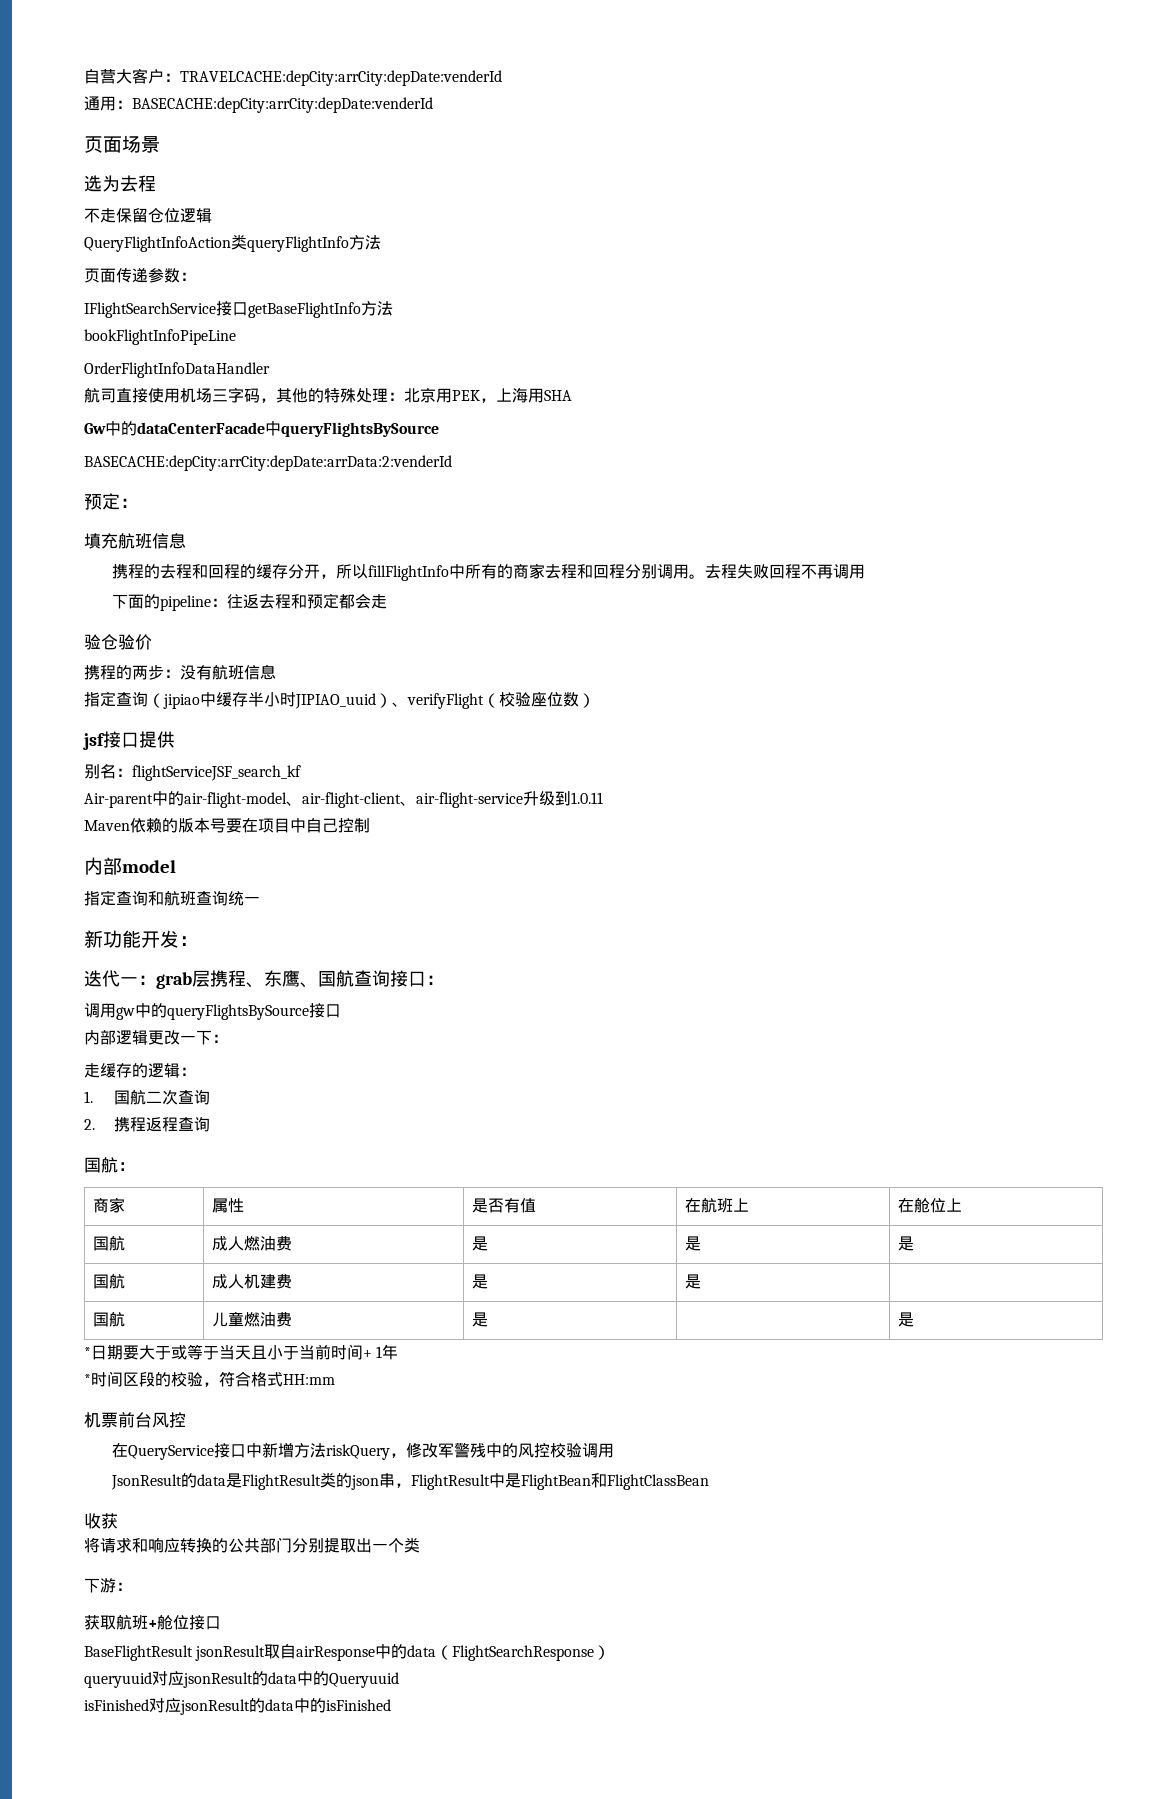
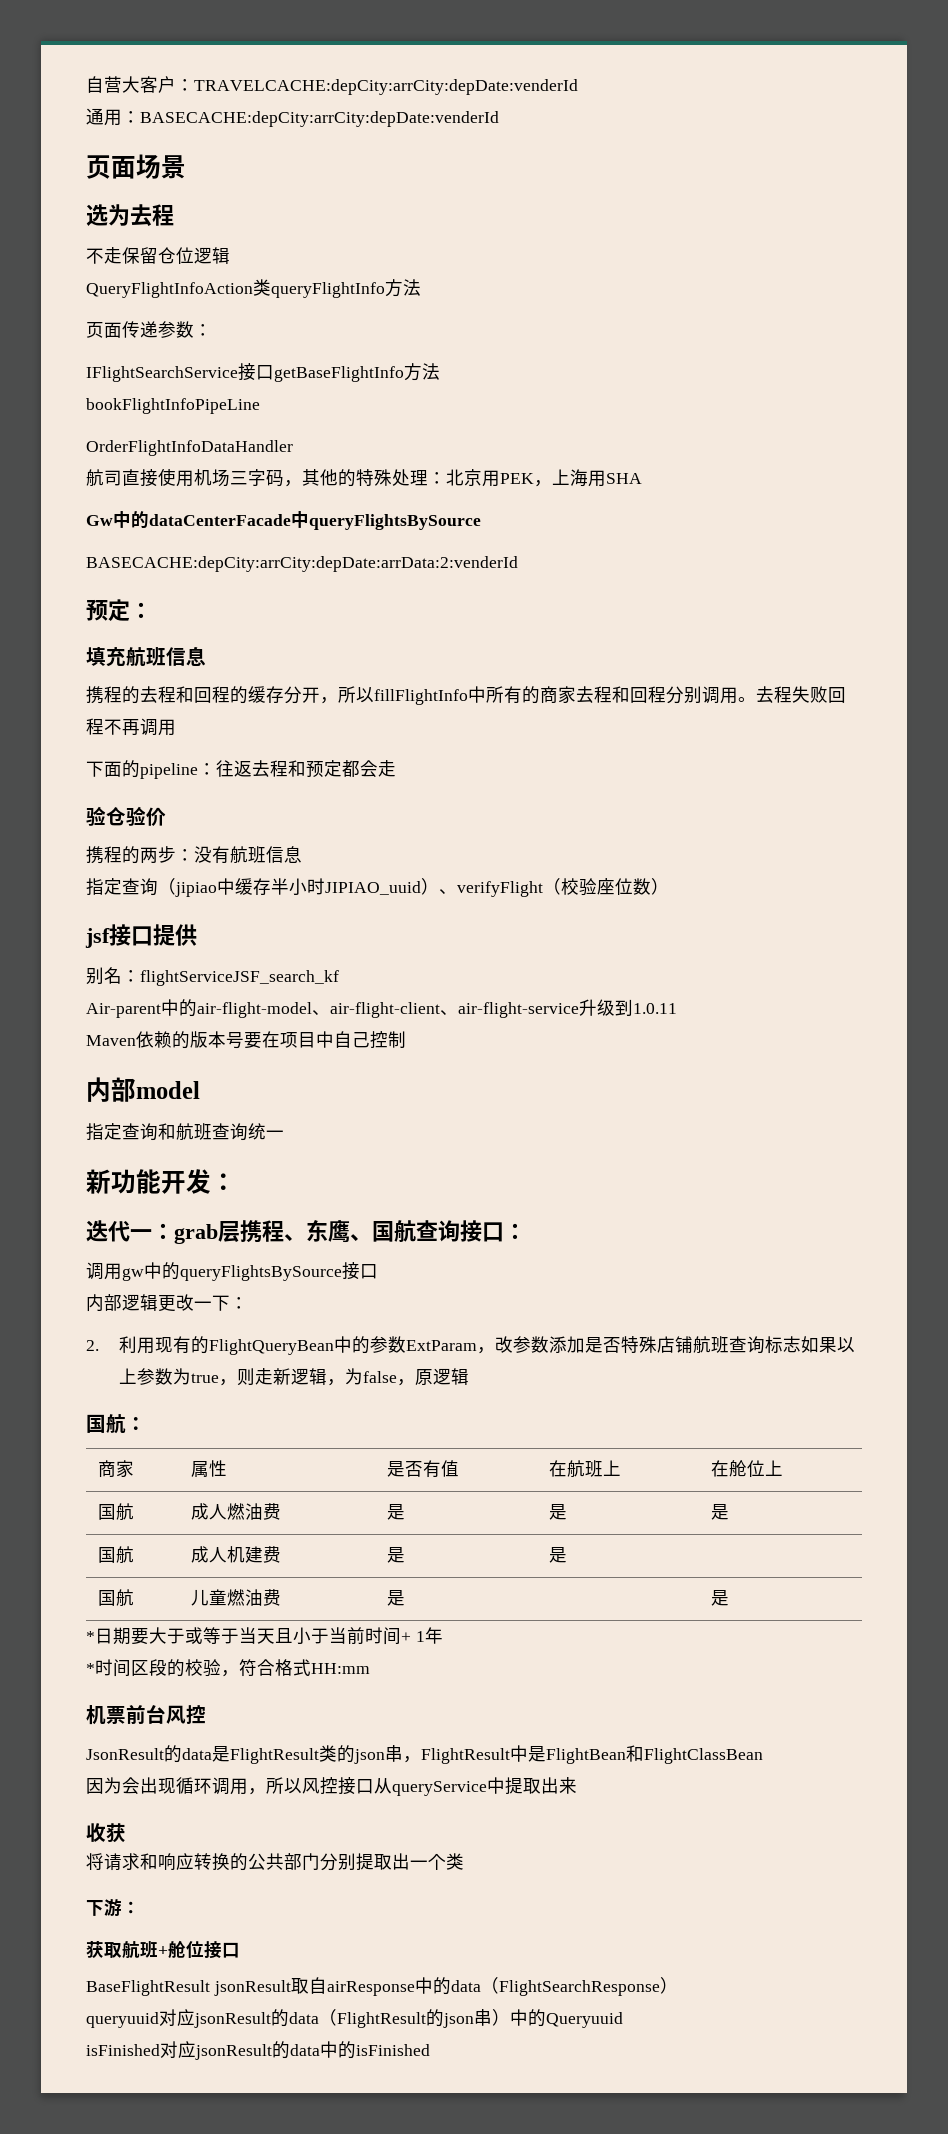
[84,1063,196,1078] [84,1089,211,1105] [84,1116,211,1132] 走缓存的逻辑： // 1.国航二次查询 // 2.携程返程查询 -> [86,1336,855,1355] [118,1368,469,1386] 2.利用现有的FlightQueryBean中的参数ExtParam，改参数添加是否特殊店铺航班查询标志如果以上参数为true，则走新逻辑，为false，原逻辑
[112,1442,615,1460] // 在QueryService接口中新增方法riskQuery，修改军警残中的风控校验调用 -> (206, 1714) none
(710, 1482) none -> [86,1777,577,1796] // 因为会出现循环调用，所以风控接口从queryService中提取出来
(297, 1678) none -> [319,2009,510,2028] （FlightResult的json串）

